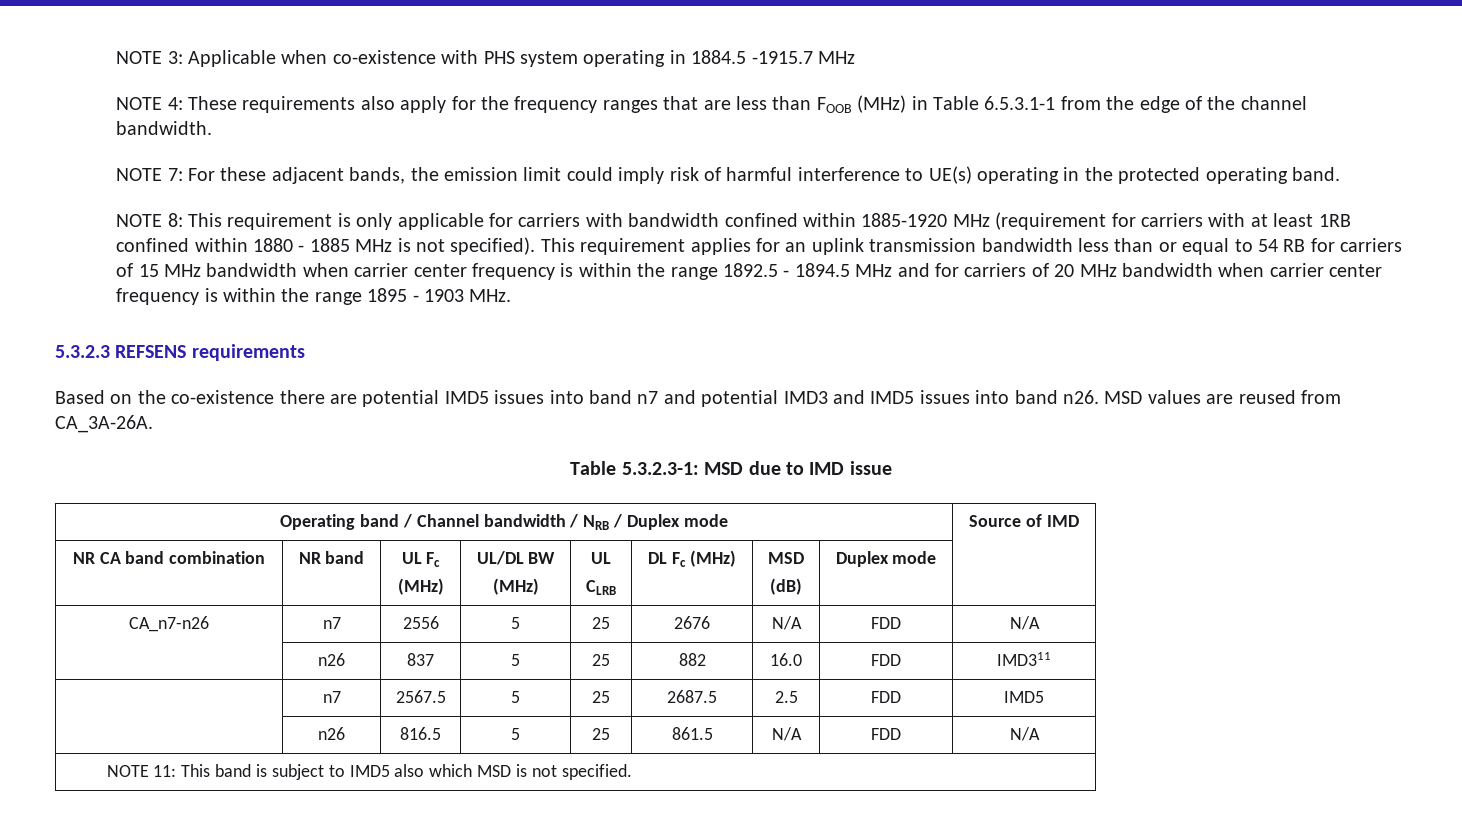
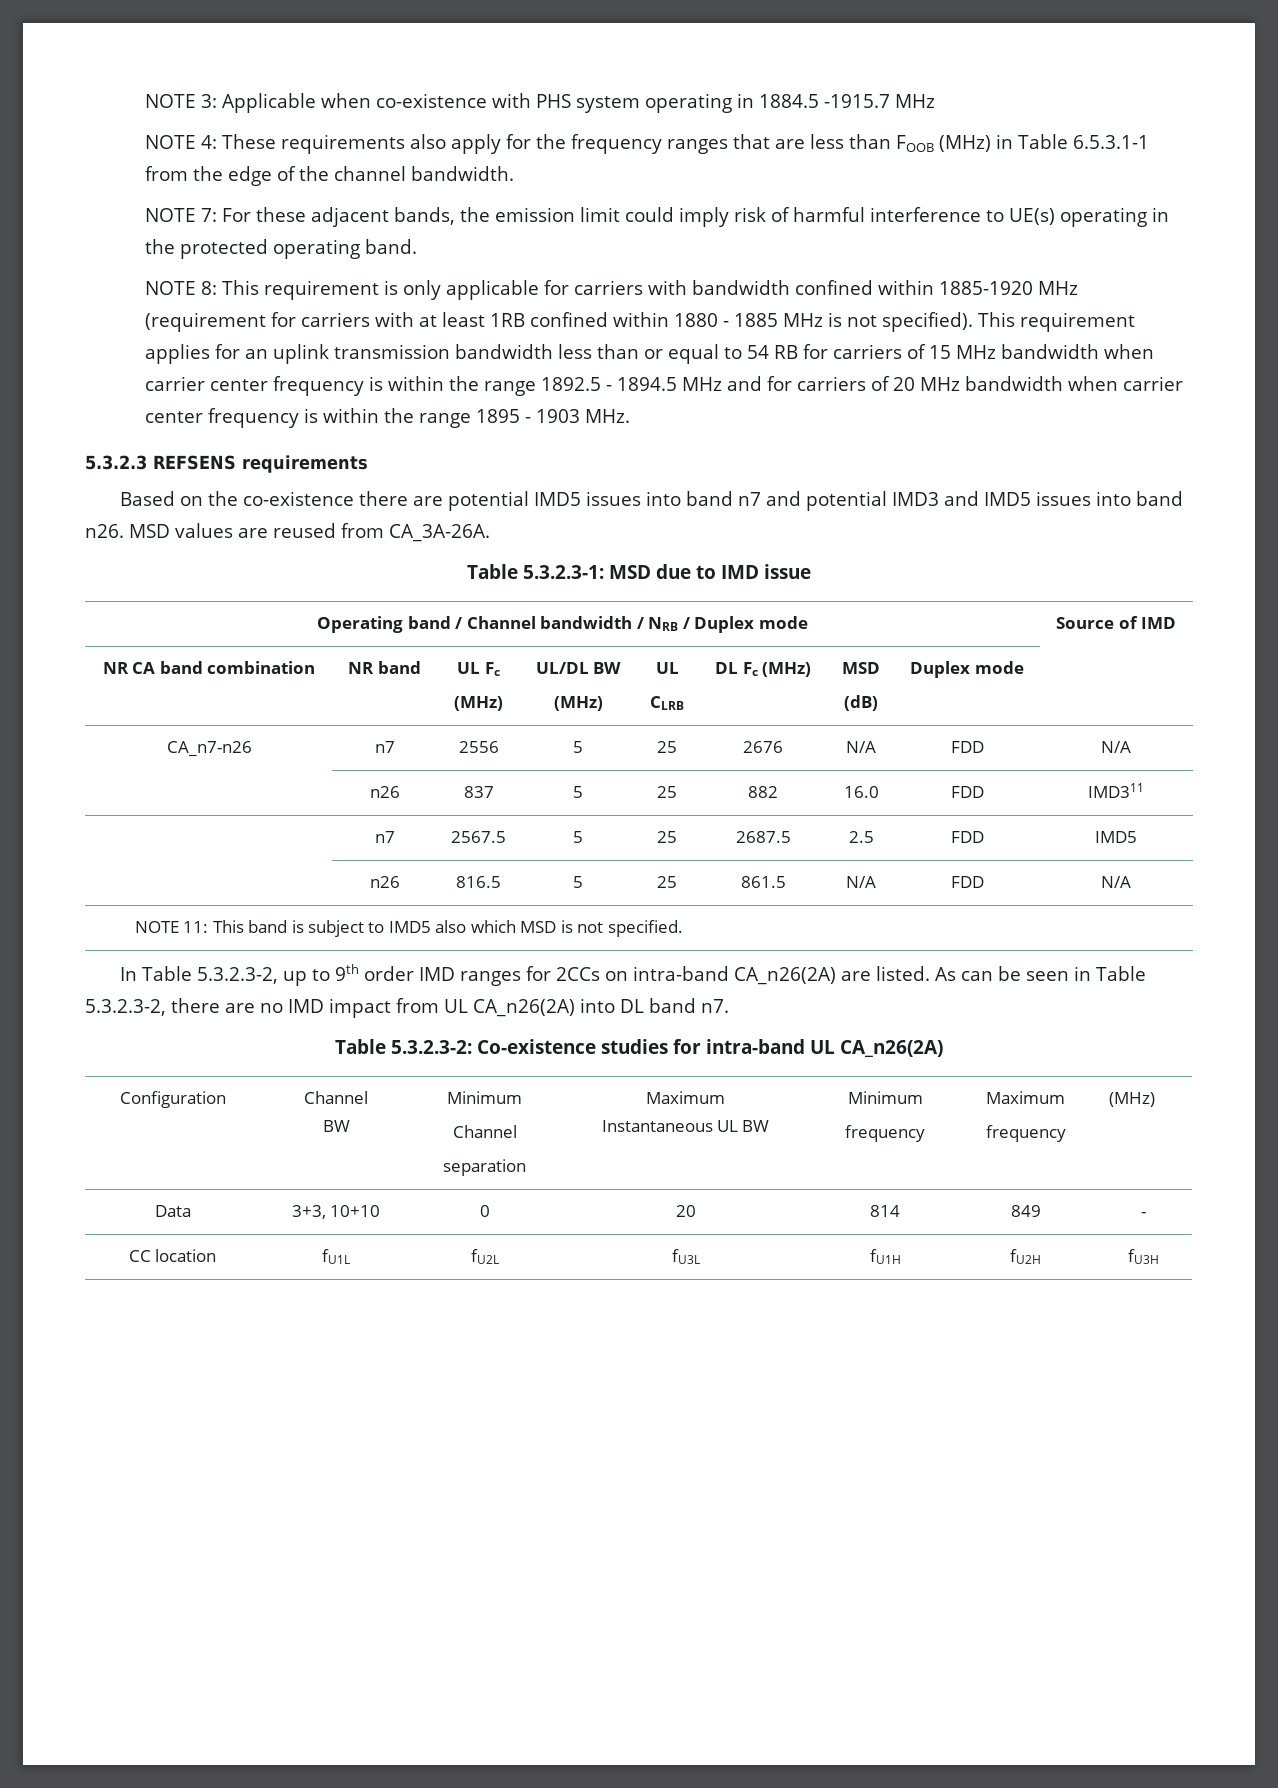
(632, 772) none -> [120,964,1147,986] [85,998,729,1018] [335,1039,943,1057] [119,1091,226,1108] [304,1091,368,1104] [322,1120,350,1132] [447,1091,522,1104] [452,1125,517,1138] [443,1159,526,1176] [646,1091,725,1104] [601,1120,770,1132] [847,1091,923,1104] [845,1125,925,1142] [986,1091,1065,1104] [985,1125,1066,1142] [1108,1092,1155,1107] [154,1205,191,1217] [291,1205,381,1219] [479,1205,490,1217] [675,1205,696,1217] [870,1205,900,1217] [1010,1205,1041,1217] [1141,1212,1146,1217] [128,1249,217,1262] [322,1249,350,1264] [470,1249,499,1264] [671,1249,700,1264] [869,1249,901,1264] [1010,1249,1041,1264] [1128,1249,1159,1264] // In Table 5.3.2.3-2, up to 9th order IMD ranges for 2CCs on intra-band CA_n26(2A) are listed. As can be seen in Table 5.3.2.3-2, there are no IMD impact from UL CA_n26(2A) into DL band n7. // Table 5.3.2.3-2: Co-existence studies for intra-band UL CA_n26(2A) // Configuration | Channel // BW | Minimum // Channel // separation | Maximum // Instantaneous UL BW | Minimum // frequency | Maximum // frequency | (MHz) // Data | 3+3, 10+10 | 0 | 20 | 814 | 849 | - // CC location | fU1L | fU2L | fU3L | fU1H | fU2H | fU3H

